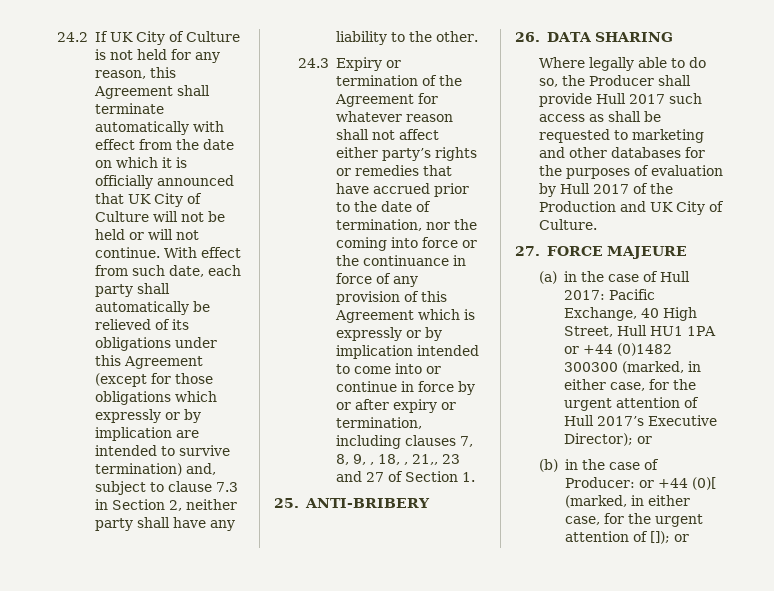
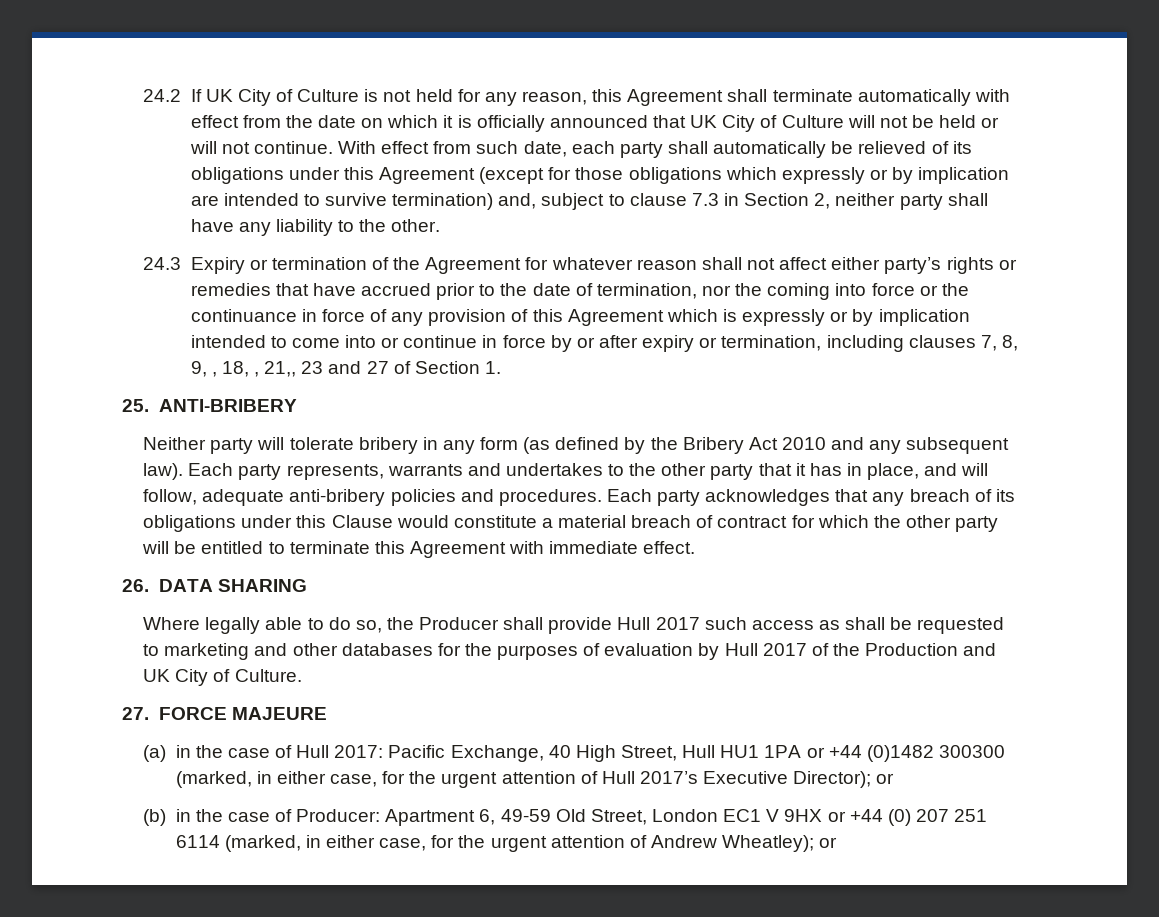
(430, 503) none -> [143,437,1010,454] [143,463,989,480] [143,489,1015,506] [143,515,999,532] [142,541,696,558] // Neither party will tolerate bribery in any form (as defined by the Bribery Act 2010 and any subsequent law). Each party represents, warrants and undertakes to the other party that it has in place, and will follow, adequate anti-bribery policies and procedures. Each party acknowledges that any breach of its obligations under this Clause would constitute a material breach of contract for which the other party will be entitled to terminate this Agreement with immediate effect.
[639,477,717,490] [565,495,691,508] [565,513,704,527] [565,531,671,544] or +44 (0)[ (marked, in either case, for the urgent attention of []); -> [385,809,988,826] [175,835,815,852] Apartment 6, 49-59 Old Street, London EC1 V 9HX or +44 (0) 207 251 6114 (marked, in either case, for the urgent attention of Andrew Wheatley);

